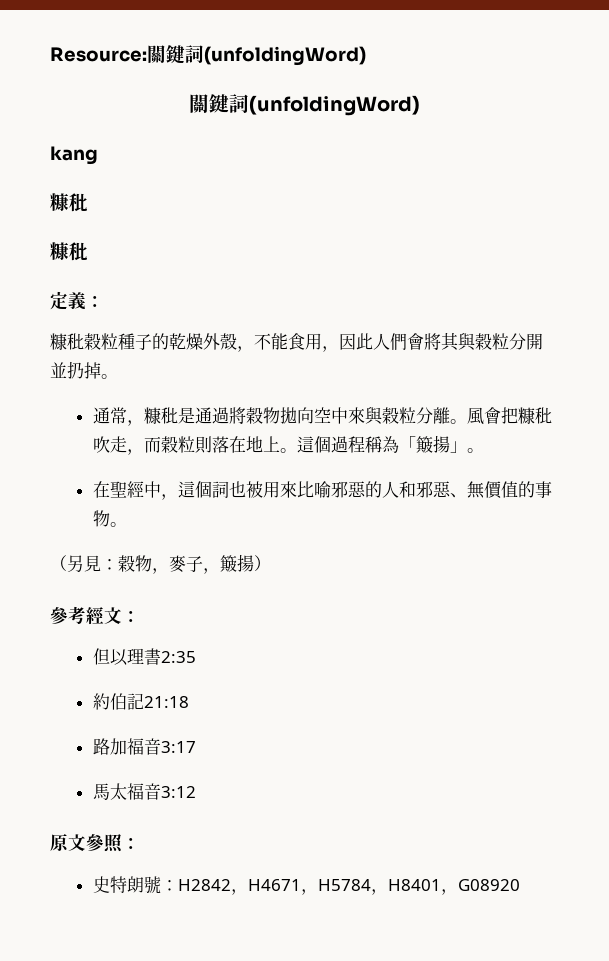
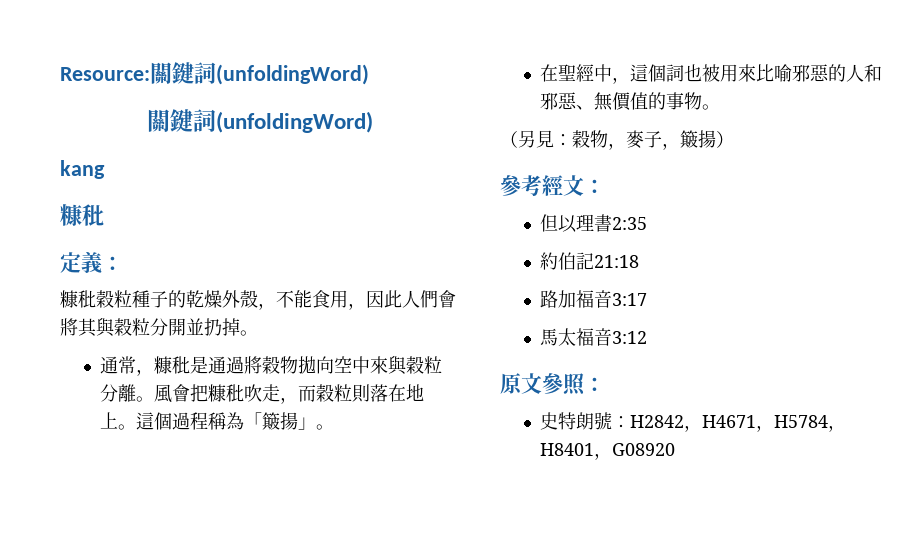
[50,242,88,261] // 糠秕 -> (104, 215) none

